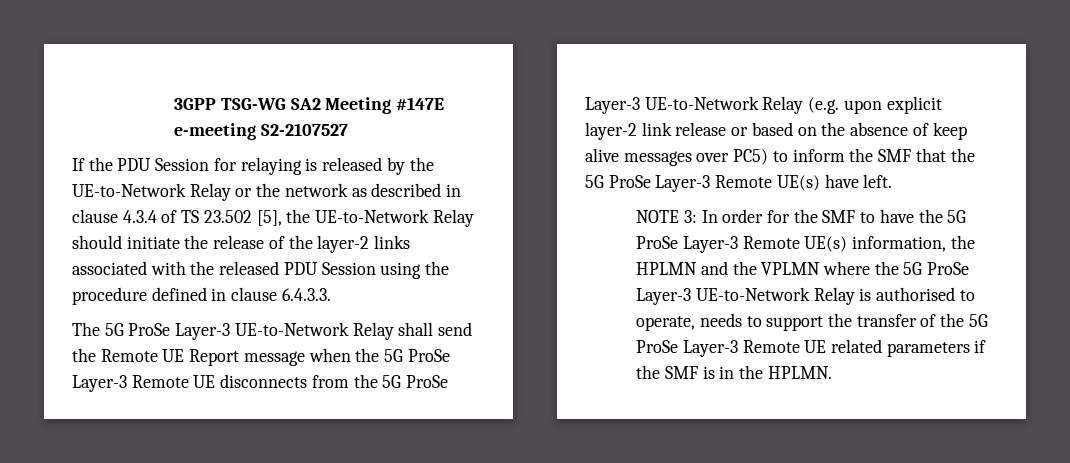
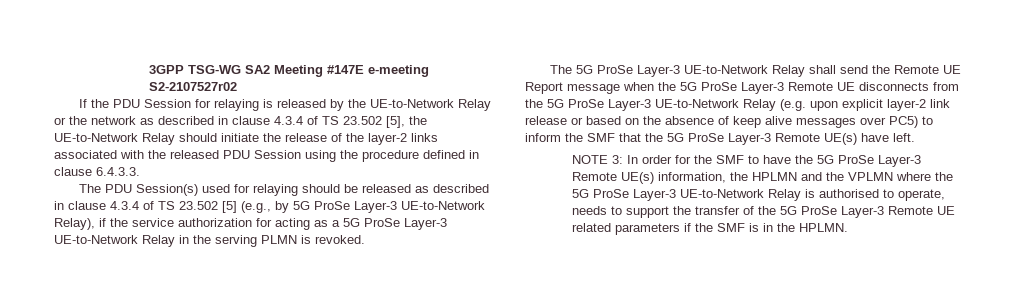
[260,123,348,136] S2-2107527 -> [148,82,237,91] S2-2107527r02
(331, 294) none -> [78,184,489,196] [54,201,485,213] [54,218,447,230] [54,235,365,247] // The PDU Session(s) used for relaying should be released as described in clause 4.3.4 of TS 23.502 [5] (e.g., by 5G ProSe Layer-3 UE-to-Network Relay), if the service authorization for acting as a 5G ProSe Layer-3 UE-to-Network Relay in the serving PLMN is revoked.

